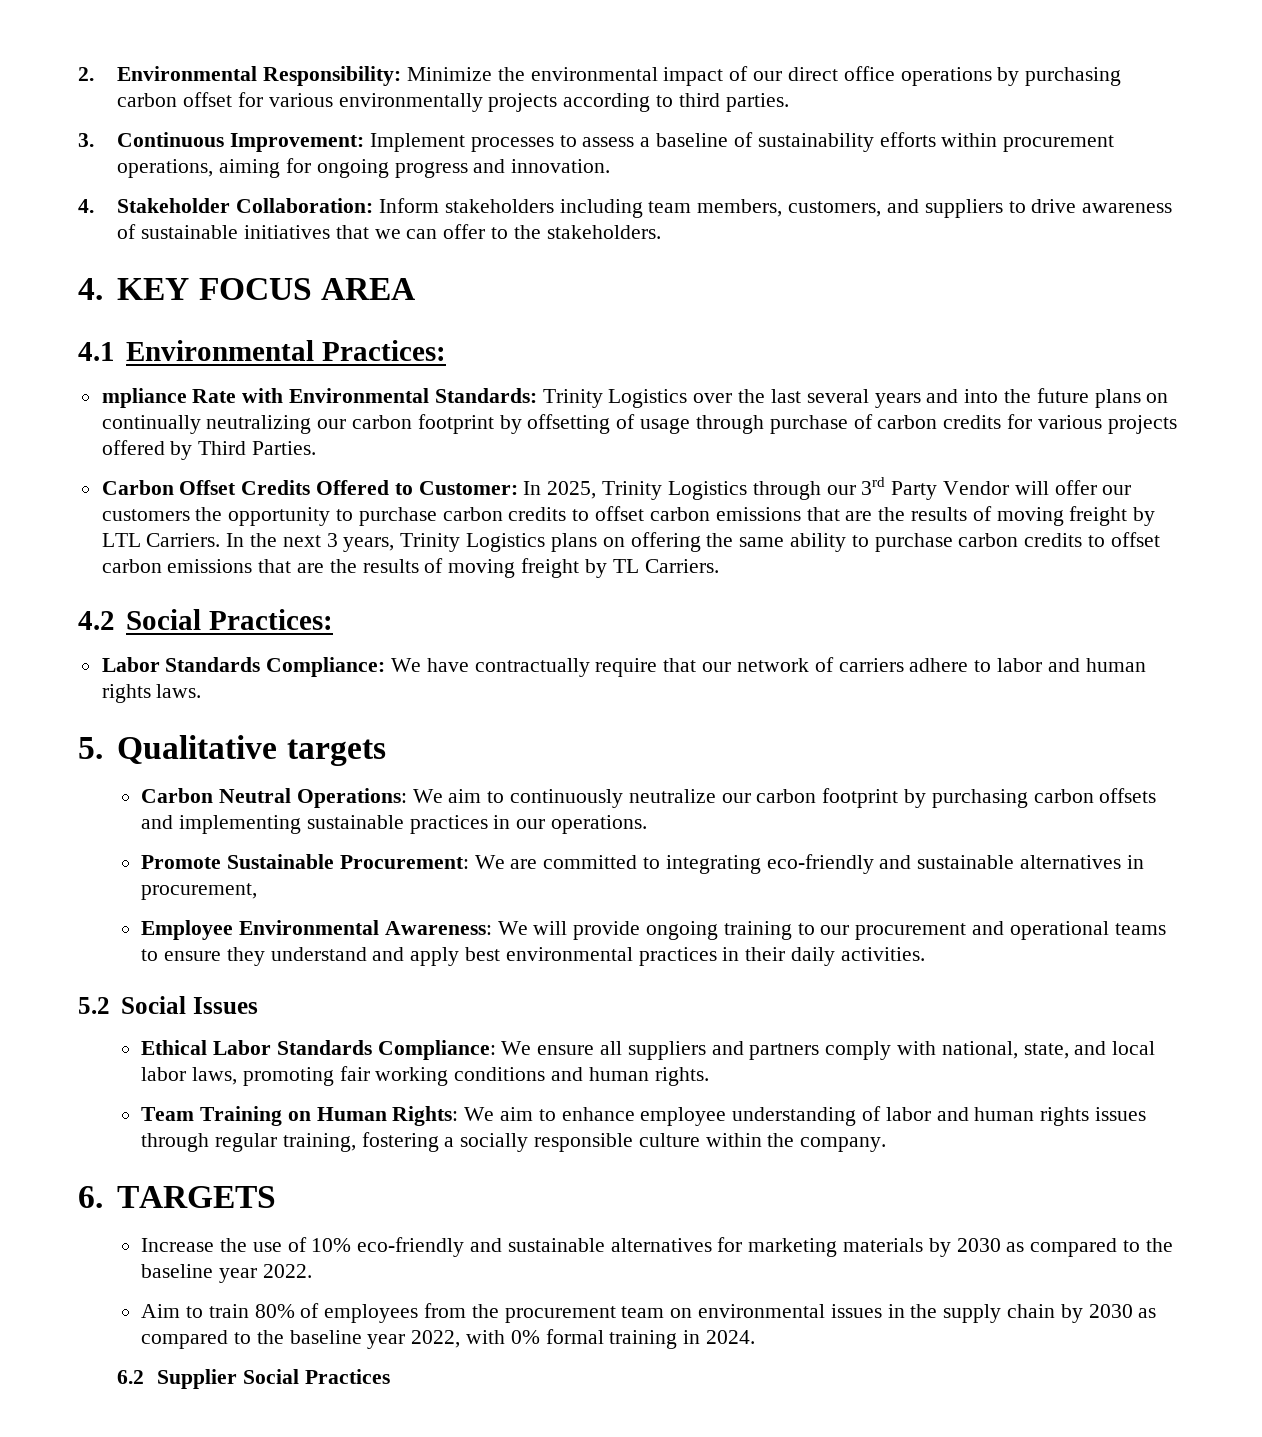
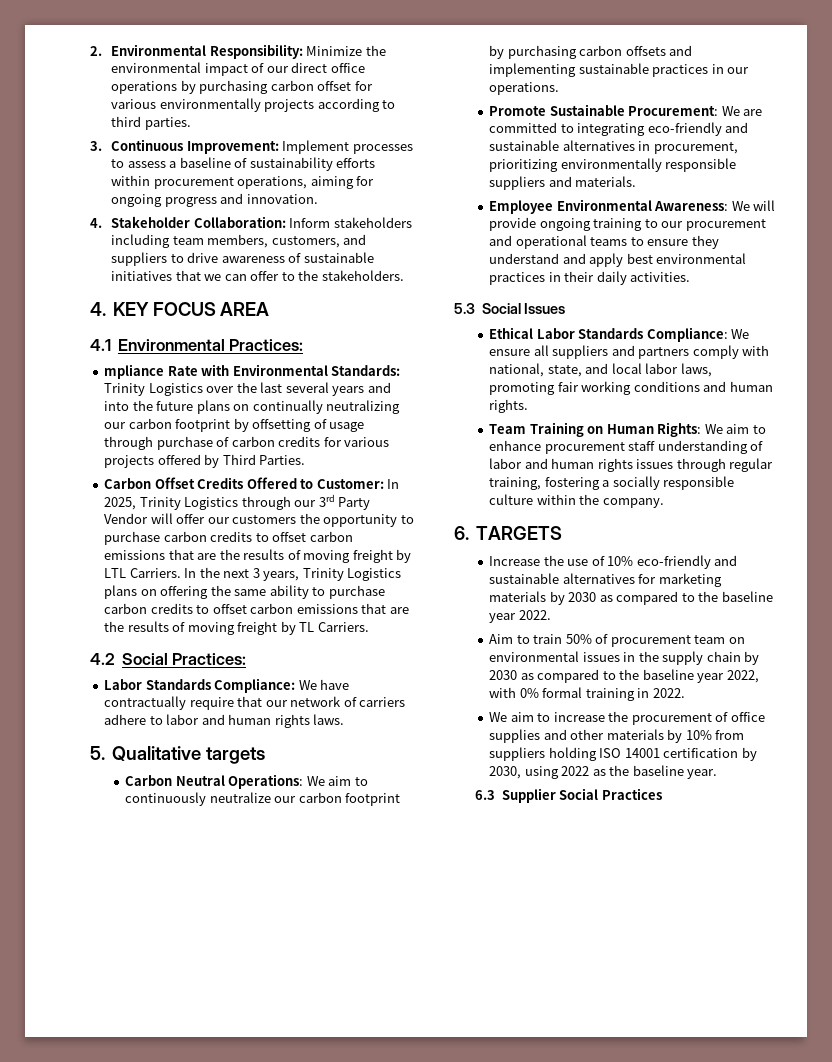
(258, 891) none -> [489,158,737,172] [489,176,637,190] prioritizing environmentally responsible suppliers and materials.
[78,997,110,1014] 5.2 -> [454,303,475,314] 5.3
[640,1107,727,1126] employee -> [544,441,656,454] procurement staff
[254,1303,499,1323] 80% of employees from the -> [565,634,609,644] 50% of
[705,1330,755,1344] [117,1370,145,1384] 2024. // 6.2 -> [652,688,685,698] [489,711,765,725] [489,729,745,743] [489,747,757,761] [489,765,718,779] [475,790,496,800] 2022. // We aim to increase the procurement of office supplies and other materials by 10% from suppliers holding ISO 14001 certification by 2030, using 2022 as the baseline year. // 6.3

